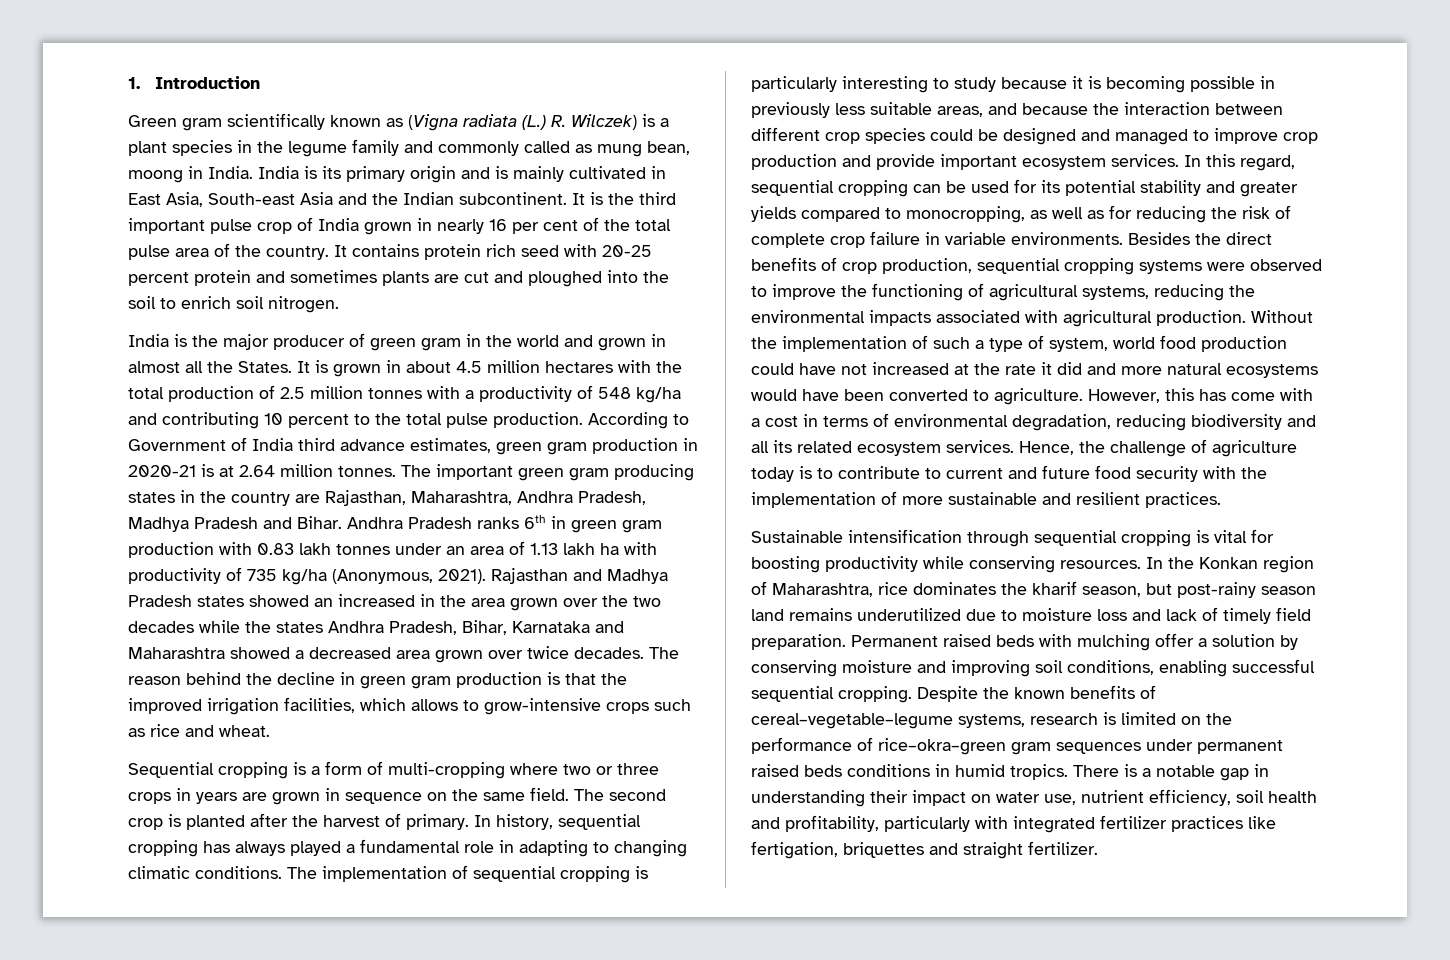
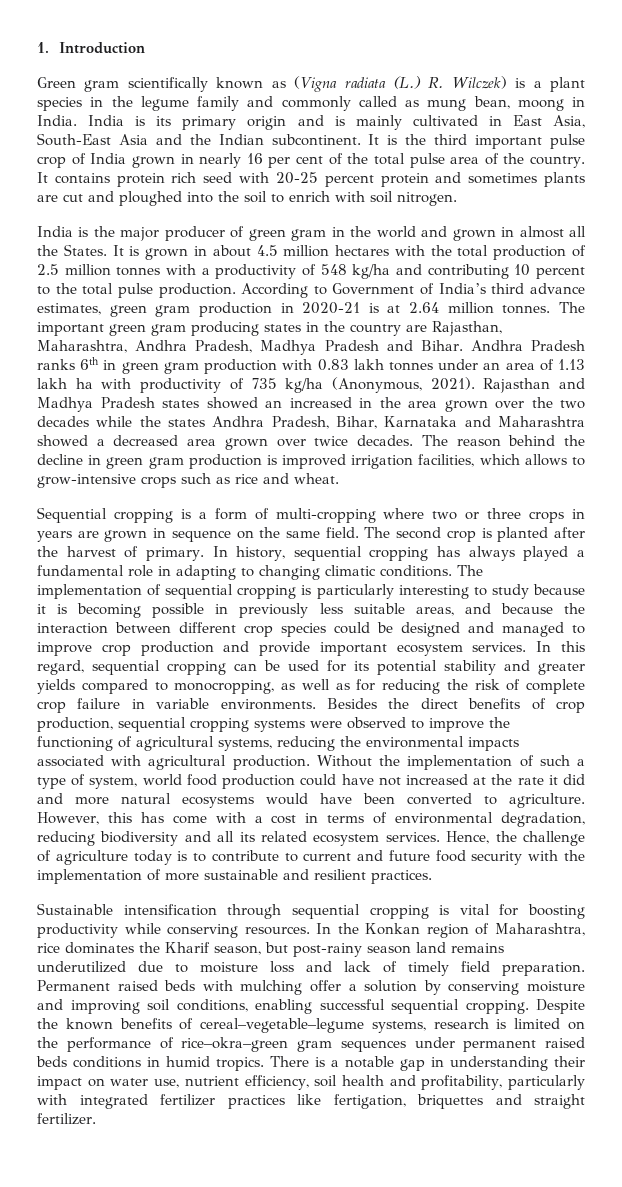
[208,193,295,205] South-east -> [37,133,111,146] South-East
(231, 302) none -> [335,191,365,202] with
[252,438,293,451] India -> [438,283,486,294] India’s
[565,673,627,685] that the -> (277, 460) none
[1032,581,1077,595] kharif -> [165,942,210,953] Kharif

